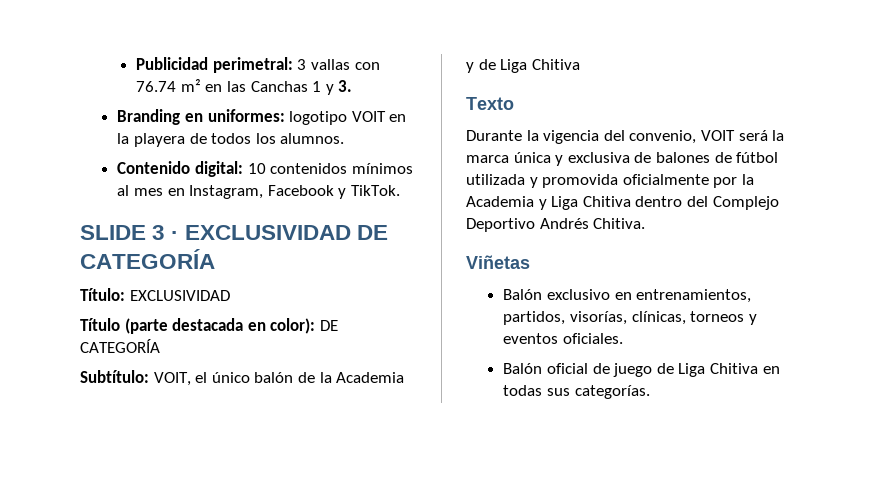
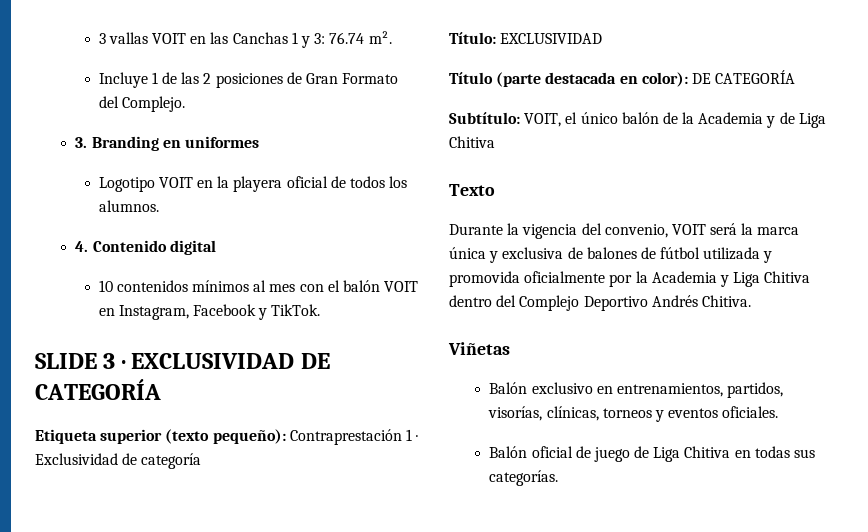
[136,57,380,73] [136,79,201,92] Publicidad perimetral: 3 vallas con 76.74 m² -> [98,32,187,44] 3 vallas VOIT
(334, 89) none -> [314,31,392,44] [98,72,399,88] [98,96,185,112] 3: 76.74 m². // Incluye 1 de las 2 posiciones de Gran Formato del Complejo. //
(353, 86) // -> (88, 142) none
[207,109,348,125] uniformes: logotipo -> [184,136,259,148] [98,177,155,192] uniformes // Logotipo
(186, 140) none -> [286,176,328,188] oficial
[117,161,244,177] Contenido digital: -> [75,240,216,255] 4. Contenido digital //
(164, 192) none -> [299,280,419,292] con el balón VOIT
(215, 259) none -> [35,429,419,445] [35,453,202,469] // Etiqueta superior (texto pequeño): Contraprestación 1 · Exclusividad de categoría

